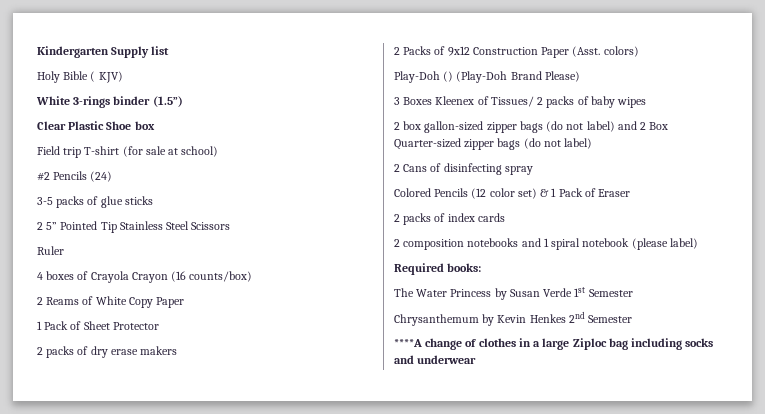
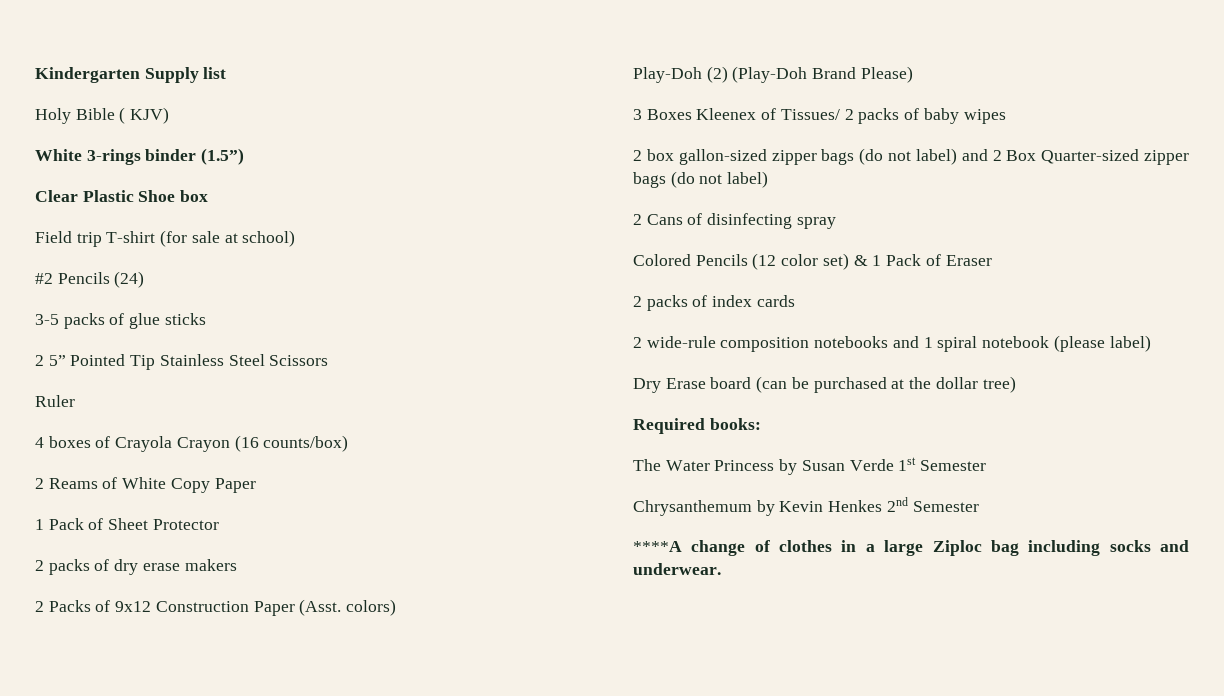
[443,71,454,82] () -> [706,66,728,83] (2)
(400, 243) none -> [646,336,716,348] wide-rule
(698, 243) none -> [633,376,1016,393] // Dry Erase board (can be purchased at the dollar tree)
[417,355,477,364] underwear -> [633,563,721,575] underwear.

